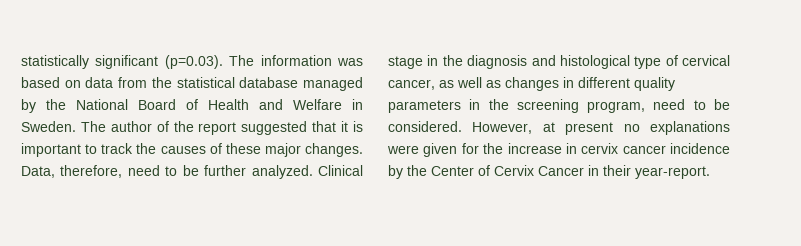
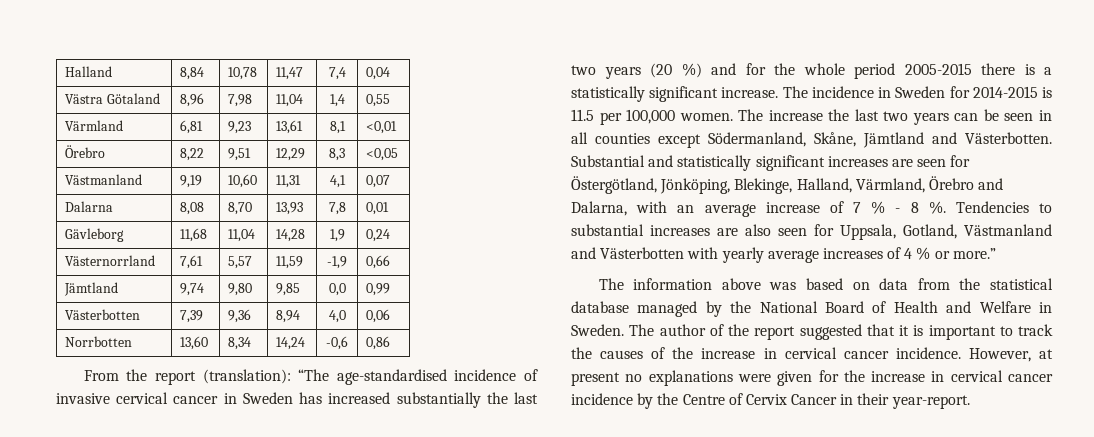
[21,55,223,69] statistically significant (p=0.03). -> [65,66,113,77] [180,67,205,80] [228,67,258,80] [276,67,304,80] [328,67,346,80] [366,67,391,80] [65,93,161,104] [180,93,205,107] [228,94,253,107] [276,94,304,107] [329,94,345,107] [366,94,391,107] [65,120,124,131] [180,120,204,134] [228,121,252,134] [276,120,304,134] [329,121,346,134] [366,121,398,134] [65,145,106,158] [180,148,205,161] [228,148,252,161] [276,148,306,161] [329,148,345,161] [366,148,399,161] [65,174,143,185] [180,175,203,188] [228,174,258,188] [276,175,302,188] [329,175,346,188] [366,175,391,188] [65,201,114,212] [180,202,205,215] [228,202,253,215] [276,202,304,215] [328,202,346,215] [366,202,390,215] [65,228,125,242] [180,228,208,242] [228,229,256,242] [276,229,306,242] [329,229,345,242] [366,229,391,242] [65,255,156,266] [180,255,204,269] [228,256,253,269] [276,256,304,269] [327,256,347,269] [366,255,391,269] [64,282,119,296] [180,283,205,296] [228,283,253,296] [276,283,301,296] [328,283,346,296] [366,283,391,296] [65,309,141,320] [180,310,204,323] [228,309,252,323] [276,310,301,323] [328,310,346,323] [366,309,391,323] [65,336,133,347] [180,336,209,350] [228,337,252,350] [276,337,306,350] [326,336,348,350] [366,336,391,350] [83,369,538,385] [56,392,538,408] [571,63,1052,79] [571,86,1052,102] [571,109,1052,125] [571,132,1052,148] [571,155,971,171] [571,176,1004,194] [571,201,1052,217] [571,224,1052,240] [571,247,996,263] Halland | 8,84 | 10,78 | 11,47 | 7,4 | 0,04 // Västra Götaland | 8,96 | 7,98 | 11,04 | 1,4 | 0,55 // Värmland | 6,81 | 9,23 | 13,61 | 8,1 | <0,01 // Örebro | 8,22 | 9,51 | 12,29 | 8,3 | <0,05 // Västmanland | 9,19 | 10,60 | 11,31 | 4,1 | 0,07 // Dalarna | 8,08 | 8,70 | 13,93 | 7,8 | 0,01 // Gävleborg | 11,68 | 11,04 | 14,28 | 1,9 | 0,24 // Västernorrland | 7,61 | 5,57 | 11,59 | -1,9 | 0,66 // Jämtland | 9,74 | 9,80 | 9,85 | 0,0 | 0,99 // Västerbotten | 7,39 | 9,36 | 8,94 | 4,0 | 0,06 // Norrbotten | 13,60 | 8,34 | 14,24 | -0,6 | 0,86 // From the report (translation): “The age-standardised incidence of invasive cervical cancer in Sweden has increased substantially the last two years (20 %) and for the whole period 2005-2015 there is a statistically significant increase. The incidence in Sweden for 2014-2015 is 11.5 per 100,000 women. The increase the last two years can be seen in all counties except Södermanland, Skåne, Jämtland and Västerbotten. Substantial and statistically significant increases are seen for Östergötland, Jönköping, Blekinge, Halland, Värmland, Örebro and Dalarna, with an average increase of 7 % - 8 %. Tendencies to substantial increases are also seen for Uppsala, Gotland, Västmanland and Västerbotten with yearly average increases of 4 % or more.” //
(332, 60) none -> [721,278,761,290] above
[225,143,363,157] [21,165,363,179] [388,55,730,69] [388,77,675,91] [388,99,730,113] [388,121,462,132] these major changes. Data, therefore, need to be further analyzed. Clinical stage in the diagnosis and histological type of cervical cancer, as well as changes in different quality parameters in the screening program, need to be considered. -> [672,347,961,359] the increase in cervical cancer incidence.
[581,143,619,154] cervix -> [950,370,1003,382] cervical
[431,166,474,176] Center -> [682,394,725,405] Centre

